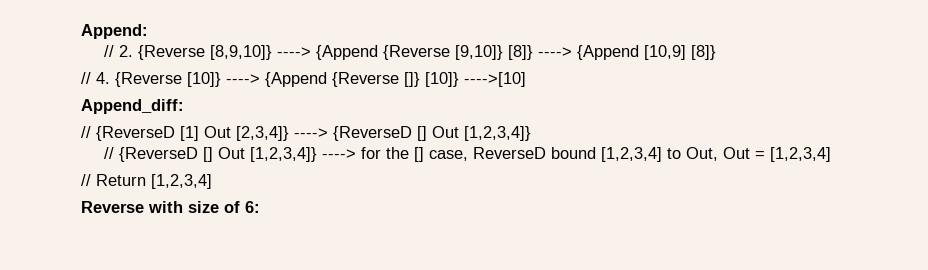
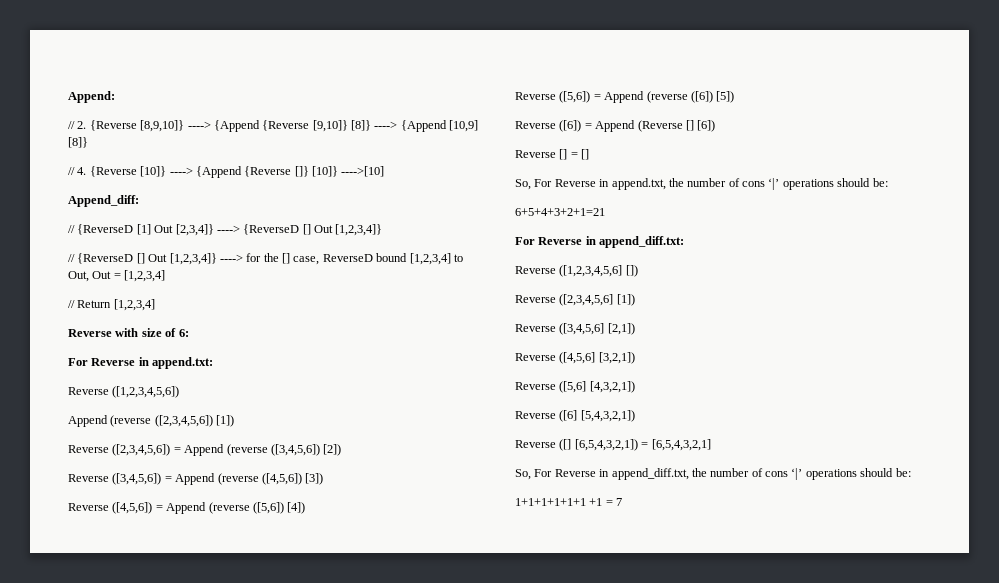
(260, 207) none -> [68,357,214,369] [68,386,180,398] [68,415,235,427] [68,444,342,456] [68,473,324,485] [68,502,306,514] [515,91,735,103] [515,120,716,132] [515,149,590,160] [515,178,888,190] [515,208,605,216] [515,236,685,248] [515,265,638,277] [515,294,635,306] [515,323,635,335] [515,352,635,364] [515,381,635,393] [515,410,635,422] [515,439,711,451] [515,468,911,480] [515,498,623,506] // For Reverse in append.txt: // Reverse ([1,2,3,4,5,6]) // Append (reverse ([2,3,4,5,6]) [1]) // Reverse ([2,3,4,5,6]) = Append (reverse ([3,4,5,6]) [2]) // Reverse ([3,4,5,6]) = Append (reverse ([4,5,6]) [3]) // Reverse ([4,5,6]) = Append (reverse ([5,6]) [4]) // Reverse ([5,6]) = Append (reverse ([6]) [5]) // Reverse ([6]) = Append (Reverse [] [6]) // Reverse [] = [] // So, For Reverse in append.txt, the number of cons ‘|’ operations should be: // 6+5+4+3+2+1=21 // For Reverse in append_diff.txt: // Reverse ([1,2,3,4,5,6] []) // Reverse ([2,3,4,5,6] [1]) // Reverse ([3,4,5,6] [2,1]) // Reverse ([4,5,6] [3,2,1]) // Reverse ([5,6] [4,3,2,1]) // Reverse ([6] [5,4,3,2,1]) // Reverse ([] [6,5,4,3,2,1]) = [6,5,4,3,2,1] // So, For Reverse in append_diff.txt, the number of cons ‘|’ operations should be: // 1+1+1+1+1+1 +1 = 7

